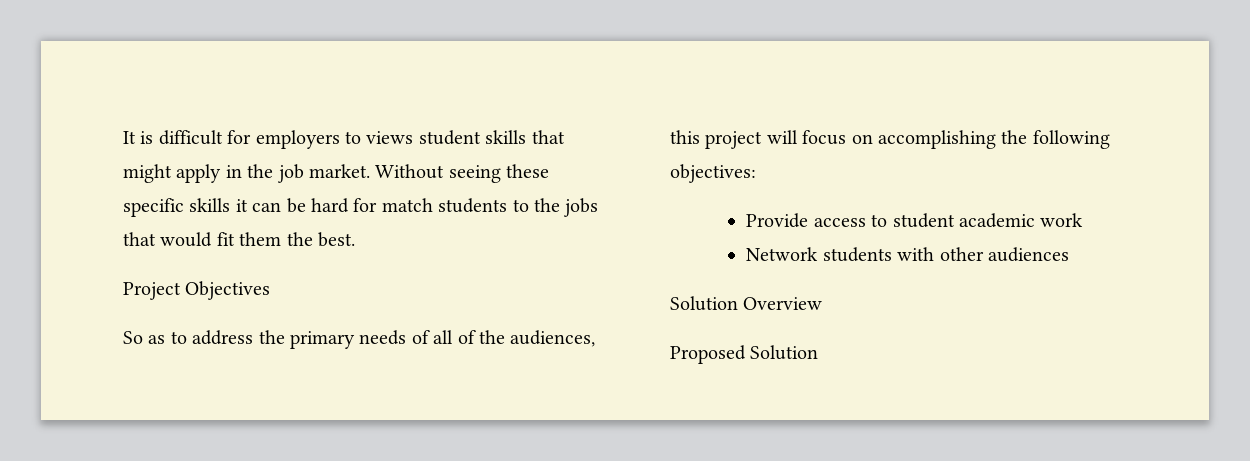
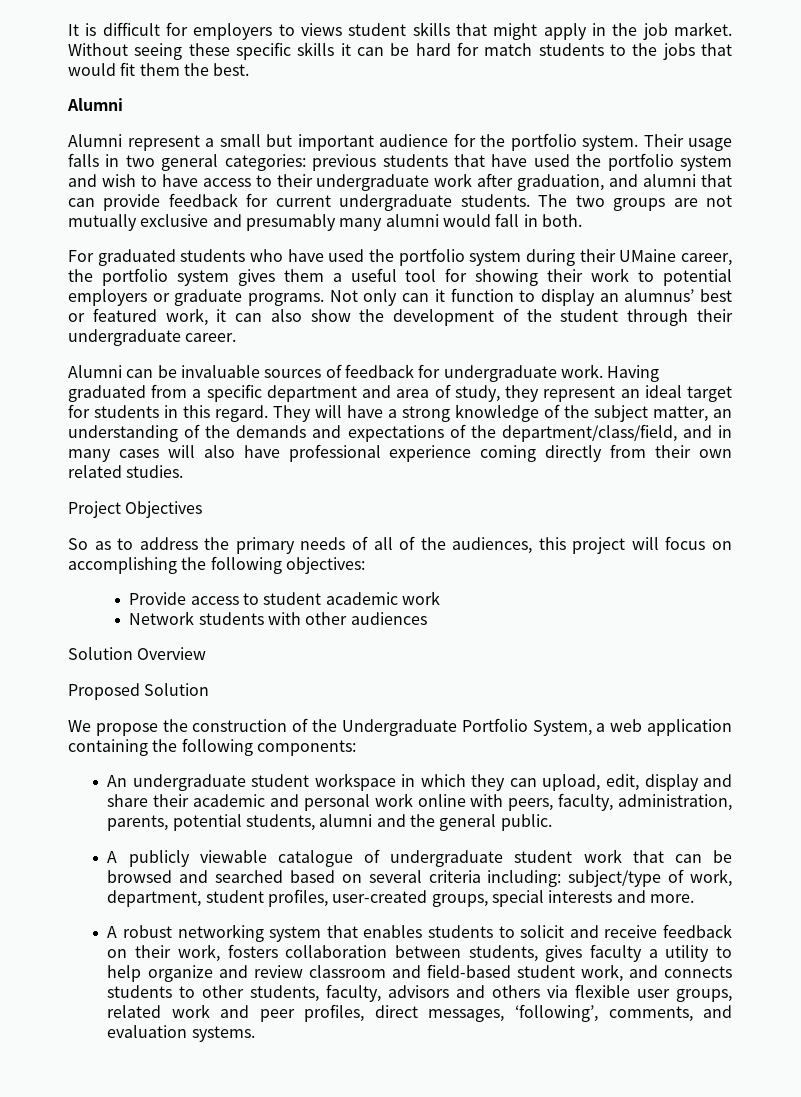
(355, 239) none -> [67,98,123,111] [68,133,732,151] [68,153,732,171] [68,173,732,191] [68,193,733,211] [68,213,582,231] [68,248,732,266] [68,268,732,286] [68,288,733,306] [68,308,733,326] [68,329,237,346] [68,364,660,382] [68,384,733,402] [68,404,732,422] [68,424,733,442] [68,444,732,462] [68,465,184,478] // Alumni // Alumni represent a small but important audience for the portfolio system. Their usage falls in two general categories: previous students that have used the portfolio system and wish to have access to their undergraduate work after graduation, and alumni that can provide feedback for current undergraduate students. The two groups are not mutually exclusive and presumably many alumni would fall in both. // For graduated students who have used the portfolio system during their UMaine career, the portfolio system gives them a useful tool for showing their work to potential employers or graduate programs. Not only can it function to display an alumnus’ best or featured work, it can also show the development of the student through their undergraduate career. // Alumni can be invaluable sources of feedback for undergraduate work. Having graduated from a specific department and area of study, they represent an ideal target for students in this regard. They will have a strong knowledge of the subject matter, an understanding of the demands and expectations of the department/class/field, and in many cases will also have professional experience coming directly from their own related studies.
(819, 352) none -> [68,718,733,736] [68,738,356,756] [107,773,732,791] [107,793,733,811] [107,814,552,831] [107,849,732,867] [107,869,733,887] [107,889,694,907] [107,924,732,942] [107,944,733,962] [107,964,732,982] [107,984,732,1002] [107,1004,732,1022] [107,1025,255,1042] // We propose the construction of the Undergraduate Portfolio System, a web application containing the following components: // An undergraduate student workspace in which they can upload, edit, display and share their academic and personal work online with peers, faculty, administration, parents, potential students, alumni and the general public. // A publicly viewable catalogue of undergraduate student work that can be browsed and searched based on several criteria including: subject/type of work, department, student profiles, user-created groups, special interests and more. // A robust networking system that enables students to solicit and receive feedback on their work, fosters collaboration between students, gives faculty a utility to help organize and review classroom and field-based student work, and connects students to other students, faculty, advisors and others via flexible user groups, related work and peer profiles, direct messages, ‘following’, comments, and evaluation systems.

